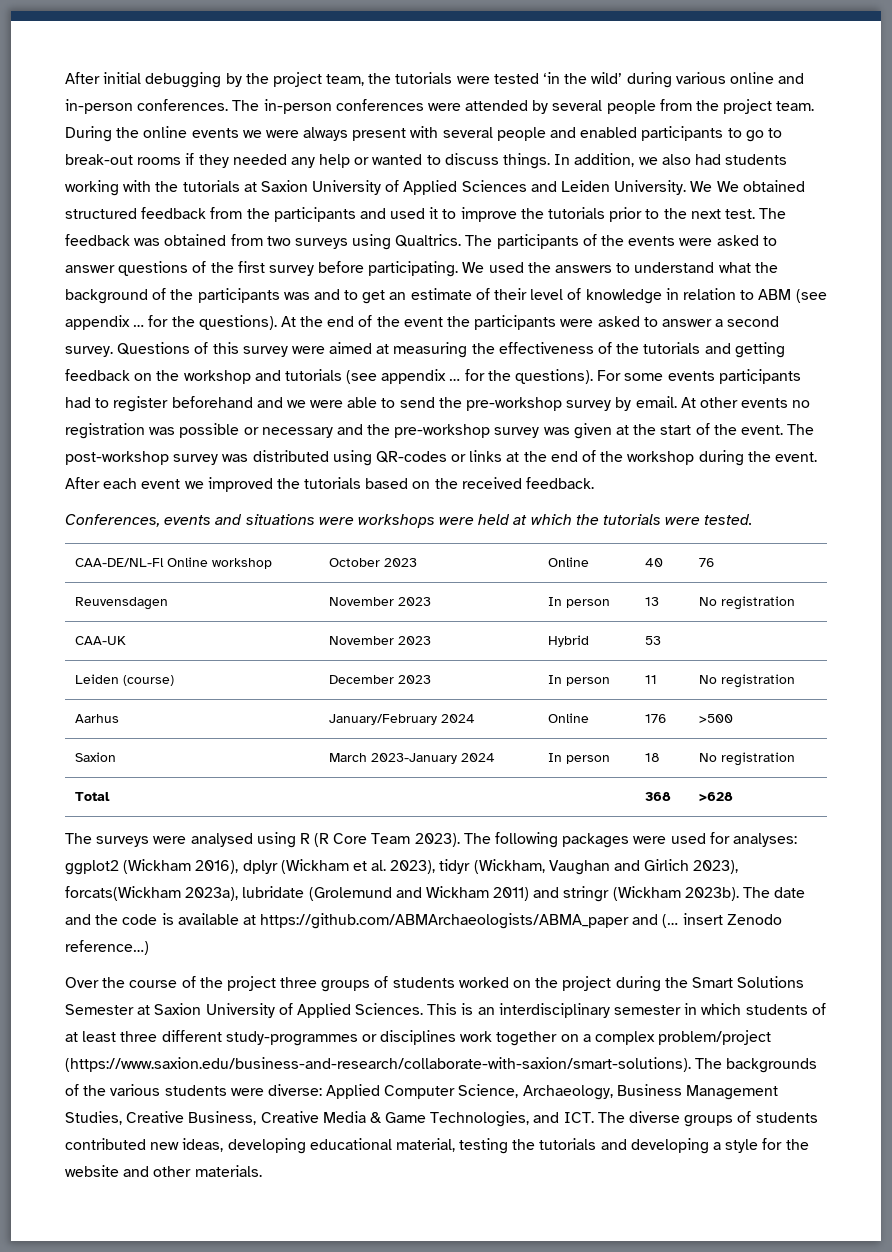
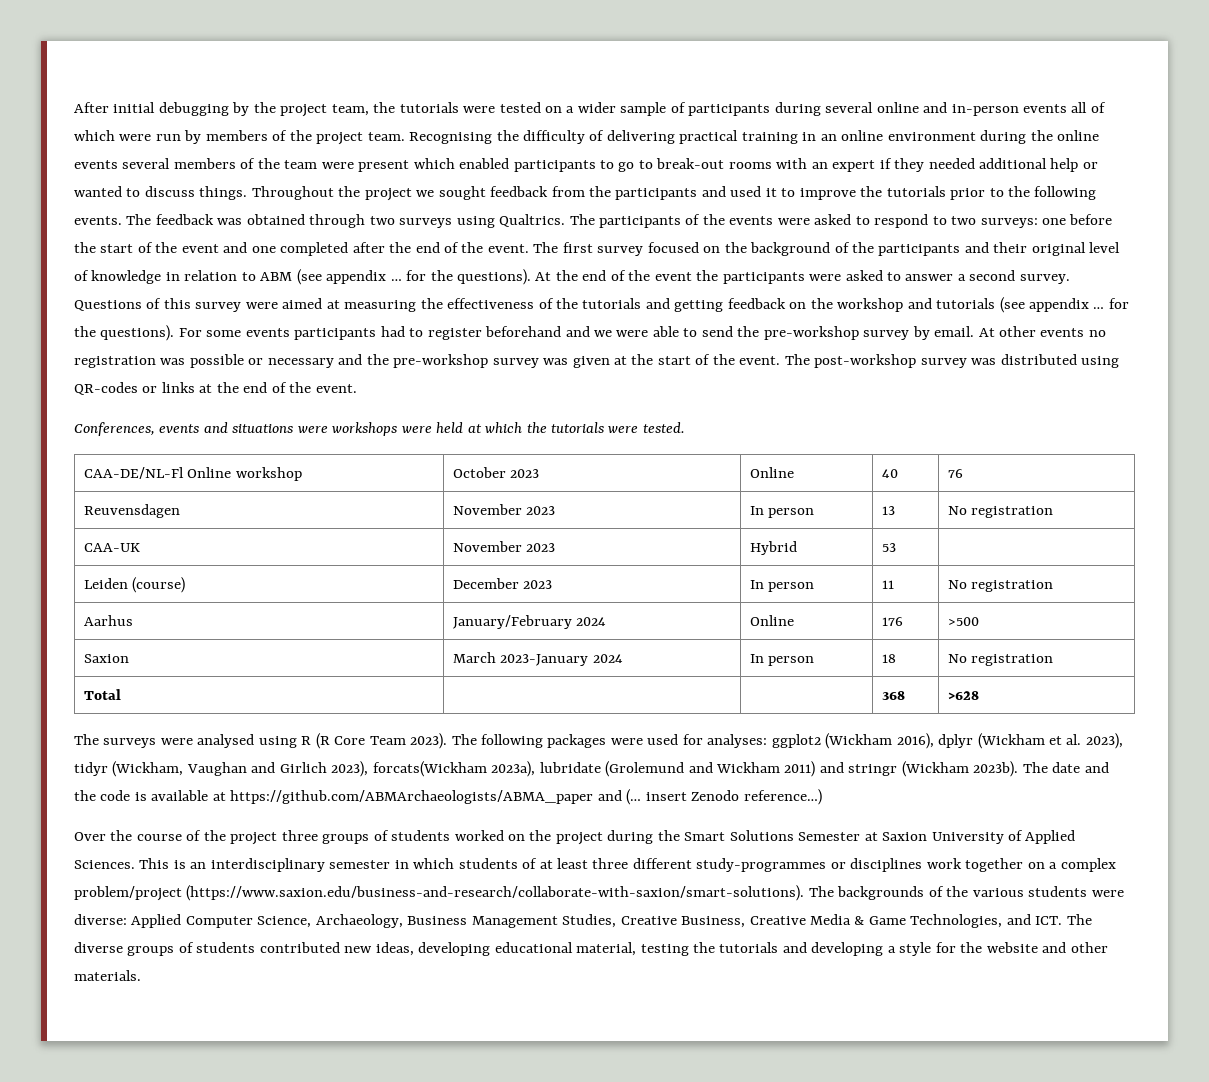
[543,72,805,88] [65,99,815,114] [65,126,577,142] ‘in the wild’ during various online and in-person conferences. The in-person conferences were attended by several people from the project team. During the online events we were always present with several people and -> [545,102,1106,116] [74,130,1100,145] [74,158,455,172] on a wider sample of participants during several online and in-person events all of which were run by members of the project team. Recognising the difficulty of delivering practical training in an online environment during the online events several members of the team were present which
(182, 161) none -> [776,158,876,172] with an expert
[290,157,315,168] any -> [979,158,1048,169] additional
[554,153,788,167] [65,180,805,196] [65,208,137,219] In addition, we also had students working with the tutorials at Saxion University of Applied Sciences and Leiden University. We We obtained structured -> [251,186,486,201] Throughout the project we sought
[690,209,755,219] next test. -> [1034,186,1097,200] [74,216,122,225] following events.
[230,234,263,246] from -> [309,214,366,228] through
[65,261,751,277] answer questions of the first survey before participating. We used the answers to understand what -> [874,214,1113,228] [74,242,721,256] respond to two surveys: one before the start of the event and one completed after the end of the event. The first survey focused on
[283,288,528,304] was and to get an estimate of their -> [964,242,1086,256] and their original
[627,450,817,466] [65,477,595,492] workshop during the event. After each event we improved the tutorials based on the received feedback. -> [315,384,357,393] event.

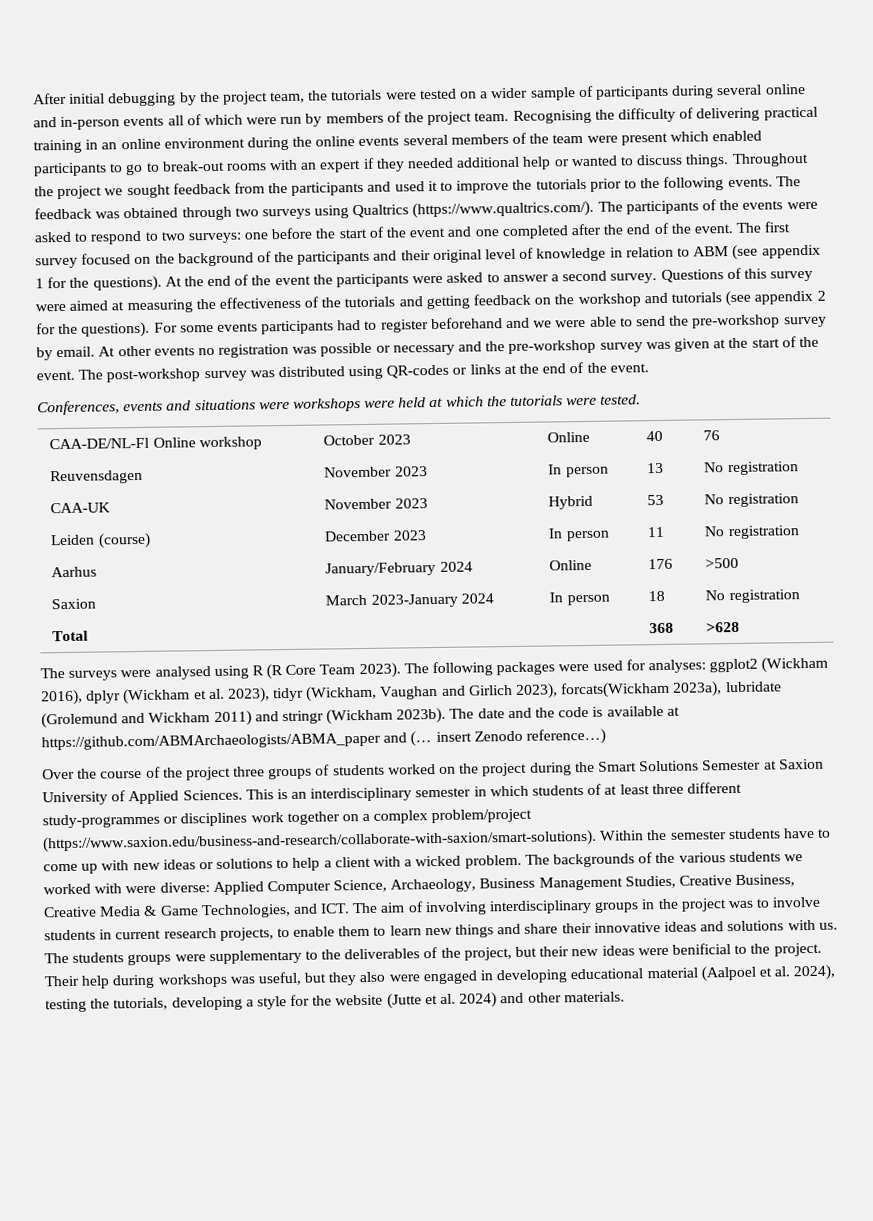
[499,214,566,227] Qualtrics. -> [352,200,595,219] Qualtrics (https://www.qualtrics.com/).
[390,279,402,281] … -> [35,278,44,289] 1
[1093,307,1105,309] … -> [816,290,826,301] 2
(896, 547) none -> [704,493,799,508] No registration
(805, 893) none -> [599,827,832,841] [43,854,522,874] Within the semester students have to come up with new ideas or solutions to help a client with a wicked problem.
(1088, 891) none -> [783,854,803,862] [43,883,123,895] we worked with
[74,942,807,956] diverse groups of students contributed new ideas, developing educational material, testing the tutorials and -> [380,896,822,916] [44,919,838,941] [44,942,822,966] [44,964,836,989] [45,997,169,1013] aim of involving interdisciplinary groups in the project was to involve students in current research projects, to enable them to learn new things and share their innovative ideas and solutions with us. The students groups were supplementary to the deliverables of the project, but their new ideas were benificial to the project. Their help during workshops was useful, but they also were engaged in developing educational material (Aalpoel et al. 2024), testing the tutorials,
(1038, 947) none -> [386,992,498,1009] (Jutte et al. 2024)

